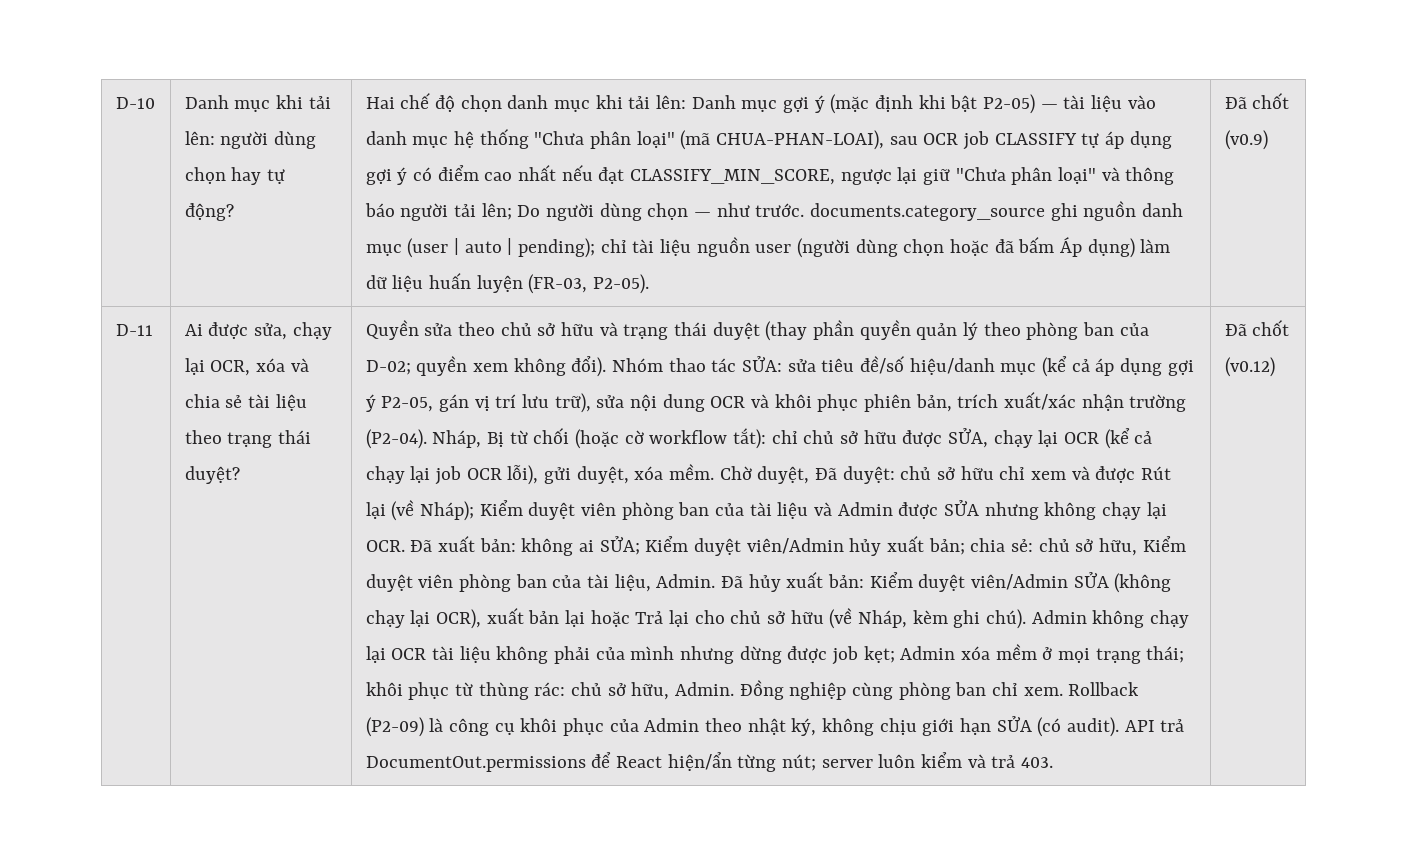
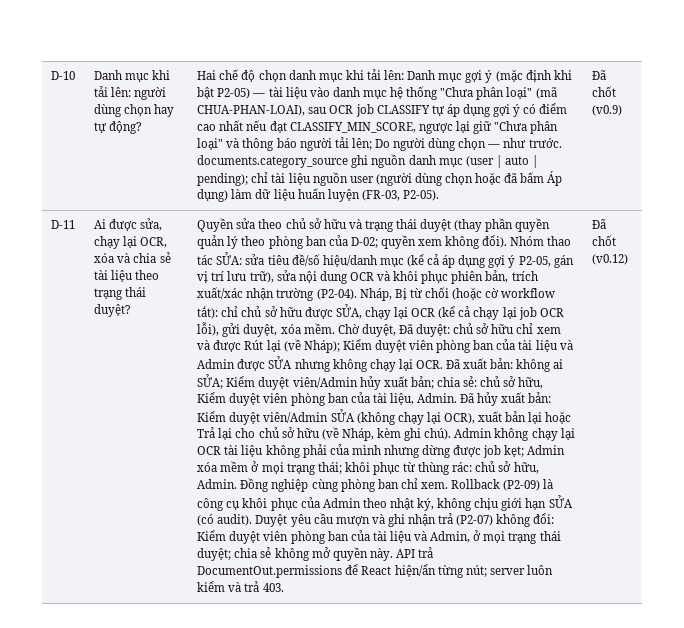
(1119, 727) none -> [255,513,555,527] [197,530,561,544] [197,547,393,561] Duyệt yêu cầu mượn và ghi nhận trả (P2-07) không đổi: Kiểm duyệt viên phòng ban của tài liệu và Admin, ở mọi trạng thái duyệt; chia sẻ không mở quyền này.

